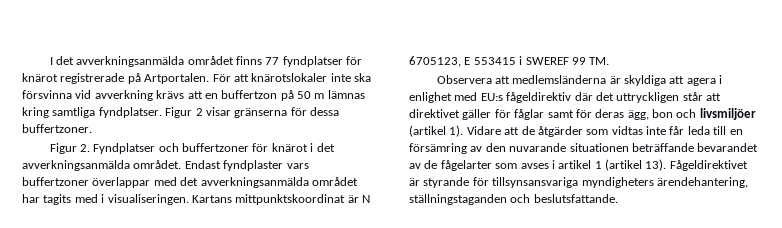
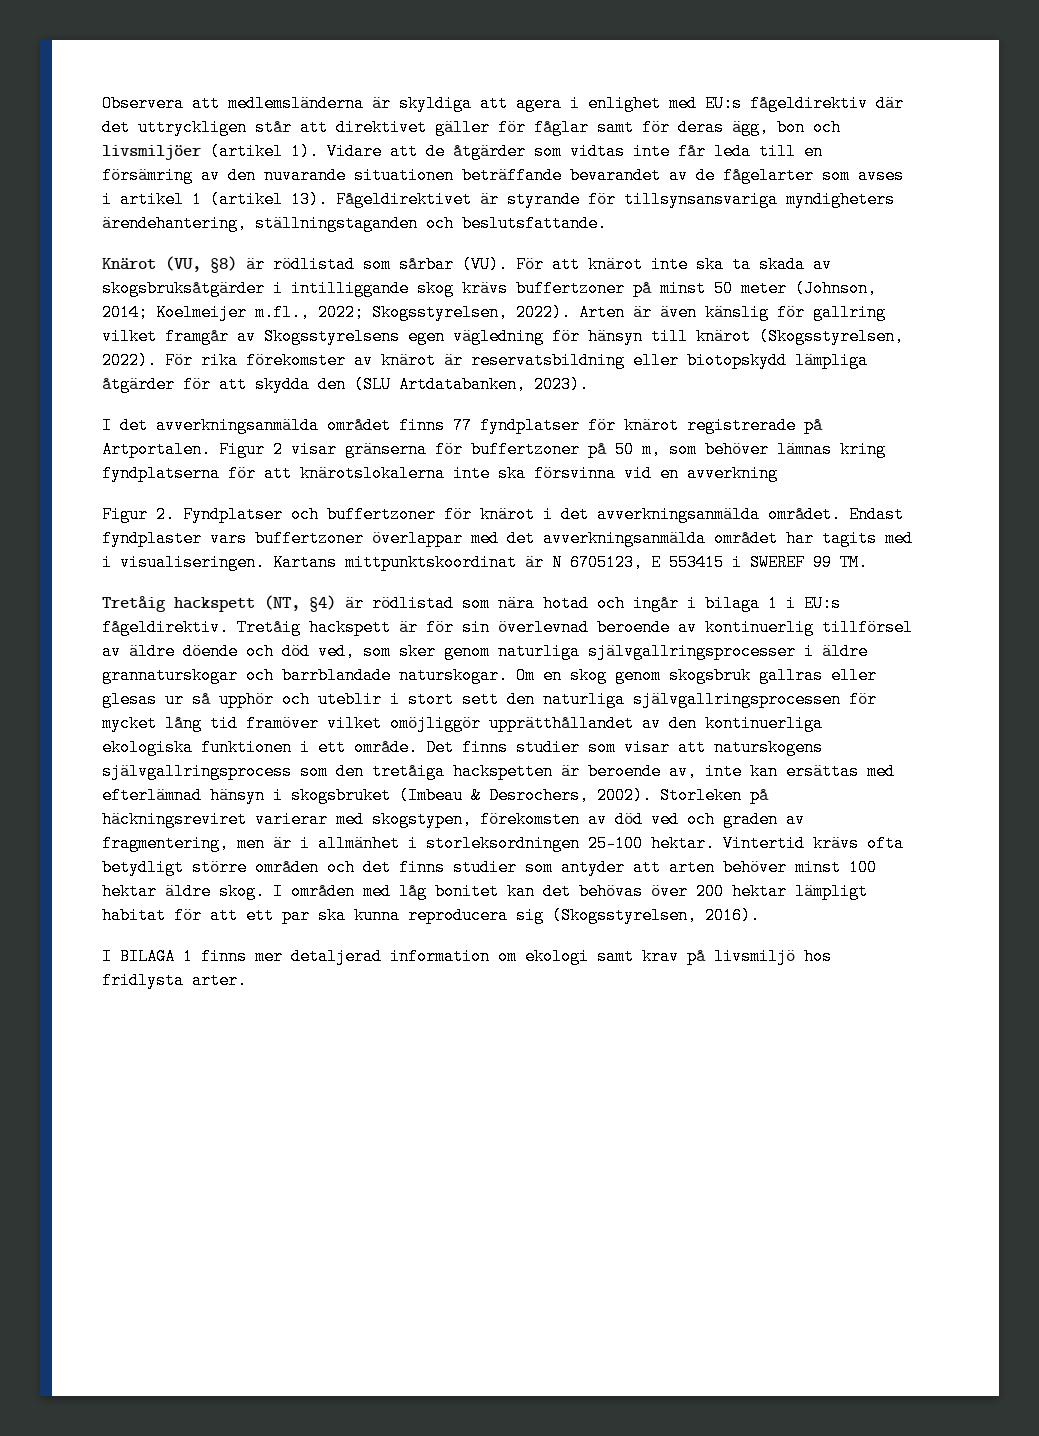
[49,56,363,67] [22,73,371,84] [22,90,365,101] [22,107,339,118] [22,124,92,133] [49,143,335,154] [22,160,309,171] [22,177,358,188] [22,194,370,205] [409,56,610,67] I det avverkningsanmälda området finns 77 fyndplatser för knärot registrerade på Artportalen. För att knärotslokaler inte ska försvinna vid avverkning krävs att en buffertzon på 50 m lämnas kring samtliga fyndplatser. Figur 2 visar gränserna för dessa buffertzoner. // Figur 2. Fyndplatser och buffertzoner för knärot i det avverkningsanmälda området. Endast fyndplaster vars buffertzoner överlappar med det avverkningsanmälda området har tagits med i visualiseringen. Kartans mittpunktskoordinat är N 6705123, E 553415 i SWEREF 99 TM. // -> (102, 103) none
(618, 198) none -> [102,256,832,273] [102,280,877,297] [102,304,886,321] [102,328,904,345] [102,352,868,369] [102,376,589,393] [102,417,823,434] [102,441,886,458] [102,465,778,482] [102,506,904,523] [102,530,913,547] [102,554,868,571] [102,595,841,612] [102,619,913,636] [102,643,868,660] [102,667,877,684] [102,691,877,708] [102,715,823,732] [102,739,823,756] [102,763,895,780] [102,787,769,804] [102,811,805,828] [102,835,904,852] [102,859,877,876] [102,883,868,900] [102,907,760,924] [102,948,832,965] [102,972,247,989] // Knärot (VU, §8) är rödlistad som sårbar (VU). För att knärot inte ska ta skada av skogsbruksåtgärder i intilliggande skog krävs buffertzoner på minst 50 meter (Johnson, 2014; Koelmeijer m.fl., 2022; Skogsstyrelsen, 2022). Arten är även känslig för gallring vilket framgår av Skogsstyrelsens egen vägledning för hänsyn till knärot (Skogsstyrelsen, 2022). För rika förekomster av knärot är reservatsbildning eller biotopskydd lämpliga åtgärder för att skydda den (SLU Artdatabanken, 2023). // I det avverkningsanmälda området finns 77 fyndplatser för knärot registrerade på Artportalen. Figur 2 visar gränserna för buffertzoner på 50 m, som behöver lämnas kring fyndplatserna för att knärotslokalerna inte ska försvinna vid en avverkning // Figur 2. Fyndplatser och buffertzoner för knärot i det avverkningsanmälda området. Endast fyndplaster vars buffertzoner överlappar med det avverkningsanmälda området har tagits med i visualiseringen. Kartans mittpunktskoordinat är N 6705123, E 553415 i SWEREF 99 TM. // Tretåig hackspett (NT, §4) är rödlistad som nära hotad och ingår i bilaga 1 i EU:s fågeldirektiv. Tretåig hackspett är för sin överlevnad beroende av kontinuerlig tillförsel av äldre döende och död ved, som sker genom naturliga självgallringsprocesser i äldre grannaturskogar och barrblandade naturskogar. Om en skog genom skogsbruk gallras eller glesas ur så upphör och uteblir i stort sett den naturliga självgallringsprocessen för mycket lång tid framöver vilket omöjliggör upprätthållandet av den kontinuerliga ekologiska funktionen i ett område. Det finns studier som visar att naturskogens självgallringsprocess som den tretåiga hackspetten är beroende av, inte kan ersättas med efterlämnad hänsyn i skogsbruket (Imbeau & Desrochers, 2002). Storleken på häckningsreviret varierar med skogstypen, förekomsten av död ved och graden av fragmentering, men är i allmänhet i storleksordningen 25–100 hektar. Vintertid krävs ofta betydligt större områden och det finns studier som antyder att arten behöver minst 100 hektar äldre skog. I områden med låg bonitet kan det behövas över 200 hektar lämpligt habitat för att ett par ska kunna reproducera sig (Skogsstyrelsen, 2016). // I BILAGA 1 finns mer detaljerad information om ekologi samt krav på livsmiljö hos fridlysta arter.

